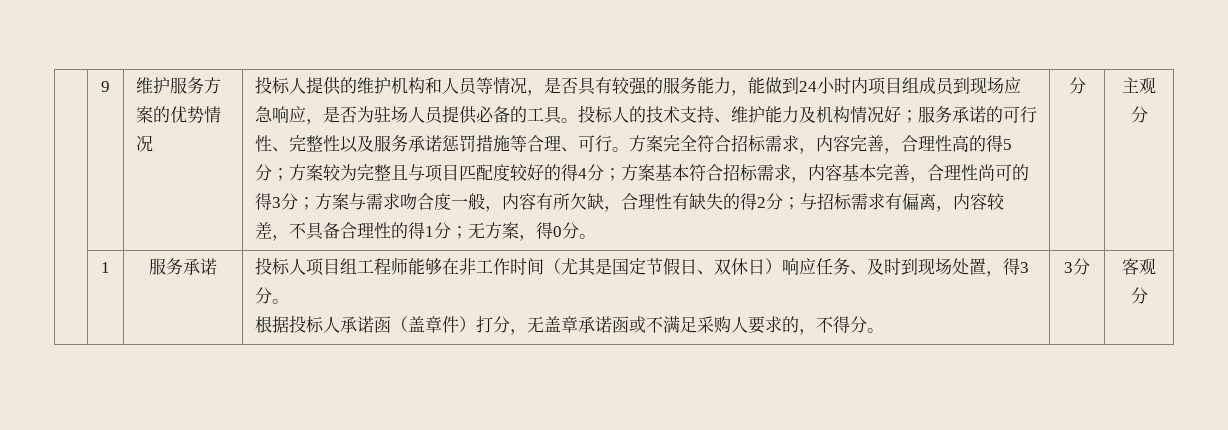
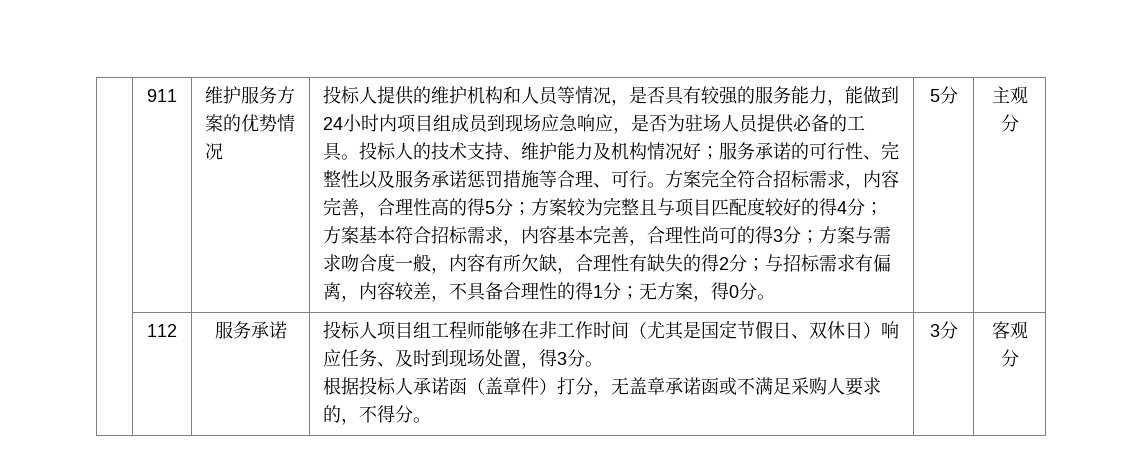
[101,81,110,92] | 9 -> [147,89,177,102] | 911
(596, 236) none -> [929,89,940,102] 5
[101,262,110,273] 1 -> [147,324,177,337] 112

